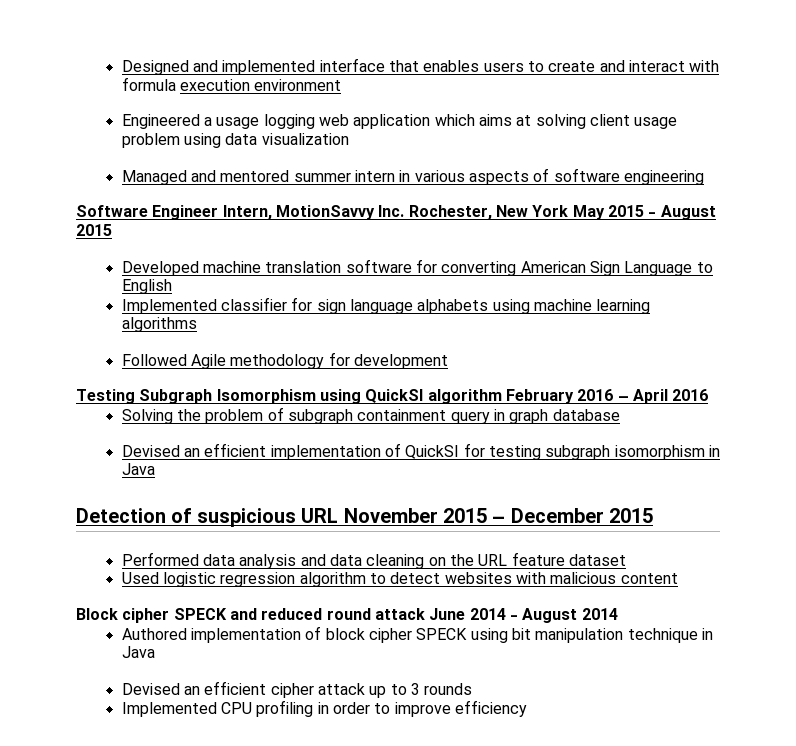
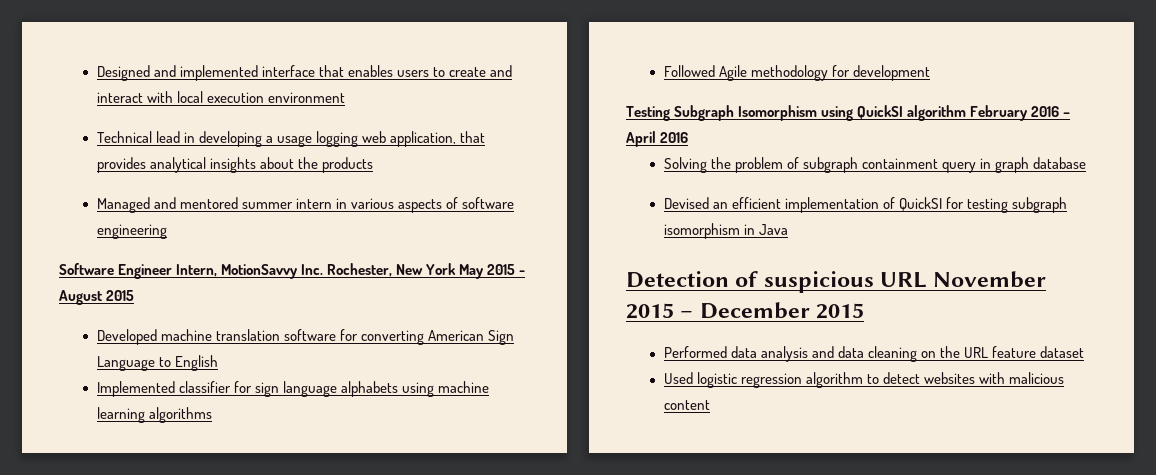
[121,77,176,91] formula -> [176,91,203,103] local
[121,114,678,129] [121,133,349,148] Engineered a usage logging web application which aims at solving client usage problem using data visualization -> [96,131,486,147] [96,157,374,173] Technical lead in developing a usage logging web application, that provides analytical insights about the products
[76,608,618,623] [121,626,713,643] [121,646,155,658] [121,681,473,698] [121,700,527,717] // Block cipher SPECK and reduced round attack June 2014 - August 2014 // Authored implementation of block cipher SPECK using bit manipulation technique in Java // Devised an efficient cipher attack up to 3 rounds // Implemented CPU profiling in order to improve efficiency -> (710, 405) none

